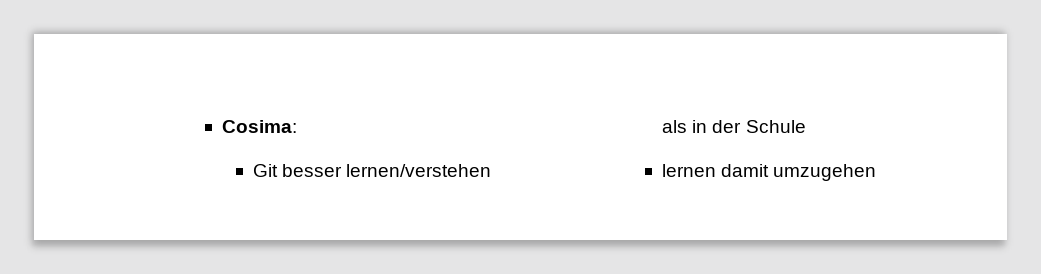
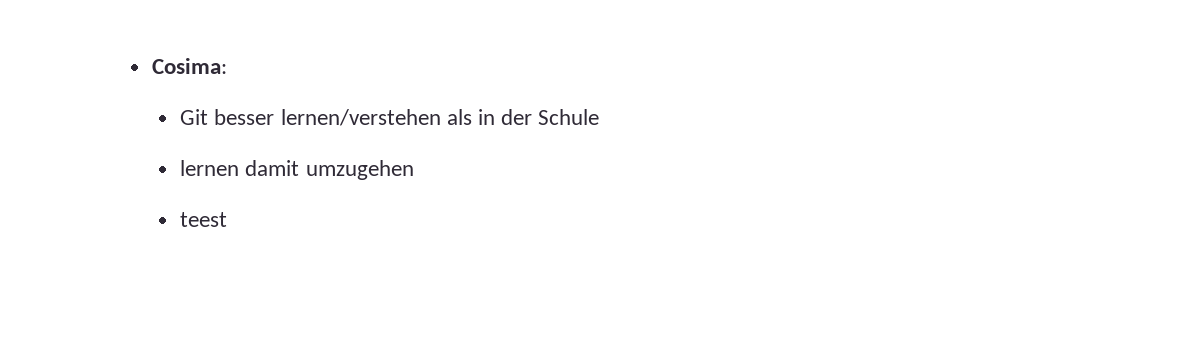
(877, 172) none -> [180,212,228,227] // teest

